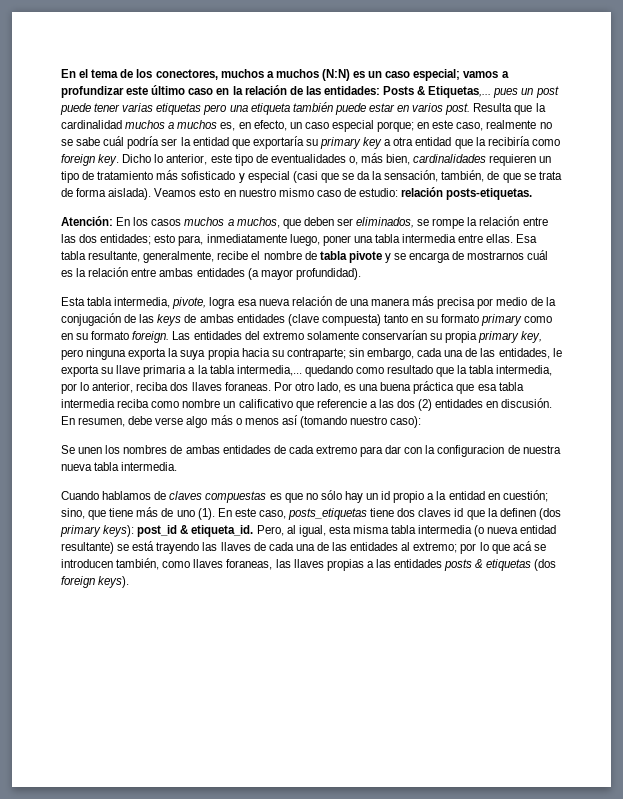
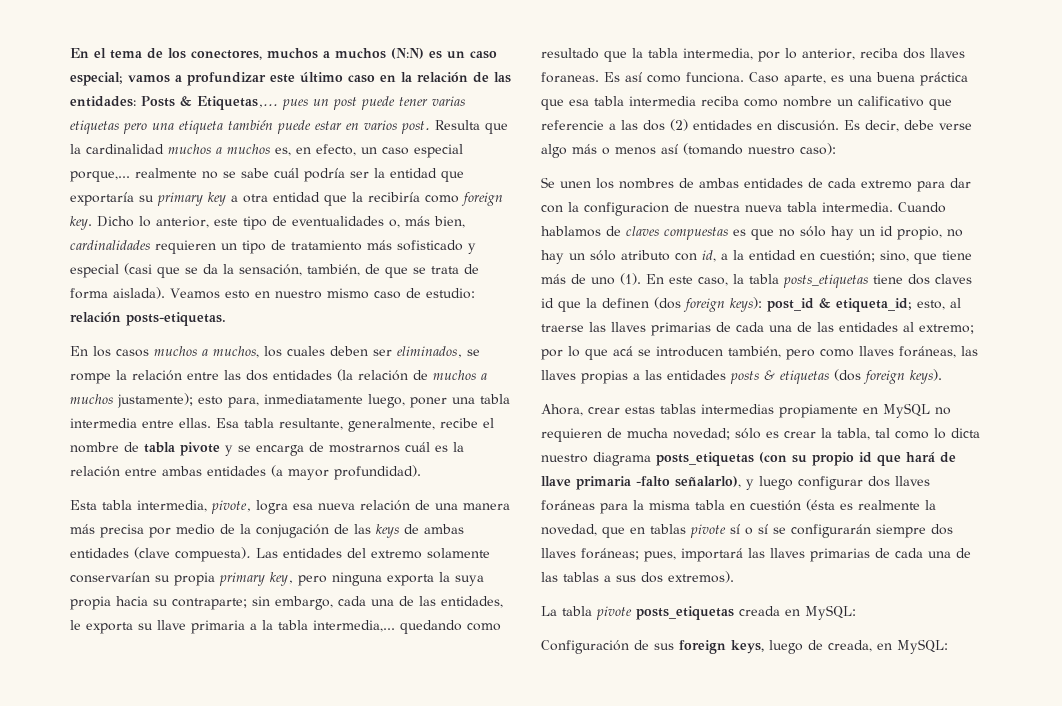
[377,120,484,132] porque; en este caso, -> [70,171,130,182] porque,...
[61,216,113,226] Atención: -> (226, 319) none
[282,219,301,229] que -> [264,346,325,357] los cuales
[100,234,152,245] entidades; -> [273,369,487,381] [70,393,193,408] entidades (la relación de muchos a muchos justamente);
[321,314,553,326] [61,331,170,343] compuesta) tanto en su formato primary como en su formato foreign. -> [175,547,251,562] compuesta).
[273,382,341,393] Por otro lado, -> [604,72,826,86] Es así como funciona. Caso aparte,
[61,416,126,427] En resumen, -> [844,120,899,132] Es decir,
(178, 466) // -> (893, 207) none
[393,491,425,503] propio -> [897,226,963,240] [541,250,716,264] propio, no hay un sólo atributo con id,
(286, 514) none -> [733,274,779,284] la tabla
[60,525,101,537] primary -> [683,298,725,312] foreign
[191,525,557,537] [61,541,251,554] etiqueta_id. Pero, al igual, esta misma tabla intermedia (o nueva entidad resultante) se está trayendo las llaves -> [836,298,961,312] [541,322,711,336] etiqueta_id; esto, al traerse las llaves primarias
(160, 564) none -> [786,349,815,360] pero
[226,559,273,570] foraneas, -> [899,346,956,358] foráneas,
(130, 582) none -> [541,403,951,418] [541,428,980,442] [541,452,956,466] [541,476,930,490] [541,499,936,514] [541,524,953,538] [541,548,971,562] [541,571,734,583] [541,605,856,620] [541,639,948,654] // Ahora, crear estas tablas intermedias propiamente en MySQL no requieren de mucha novedad; sólo es crear la tabla, tal como lo dicta nuestro diagrama posts_etiquetas (con su propio id que hará de llave primaria -falto señalarlo), y luego configurar dos llaves foráneas para la misma tabla en cuestión (ésta es realmente la novedad, que en tablas pivote sí o sí se configurarán siempre dos llaves foráneas; pues, importará las llaves primarias de cada una de las tablas a sus dos extremos). // La tabla pivote posts_etiquetas creada en MySQL: // Configuración de sus foreign keys, luego de creada, en MySQL:

